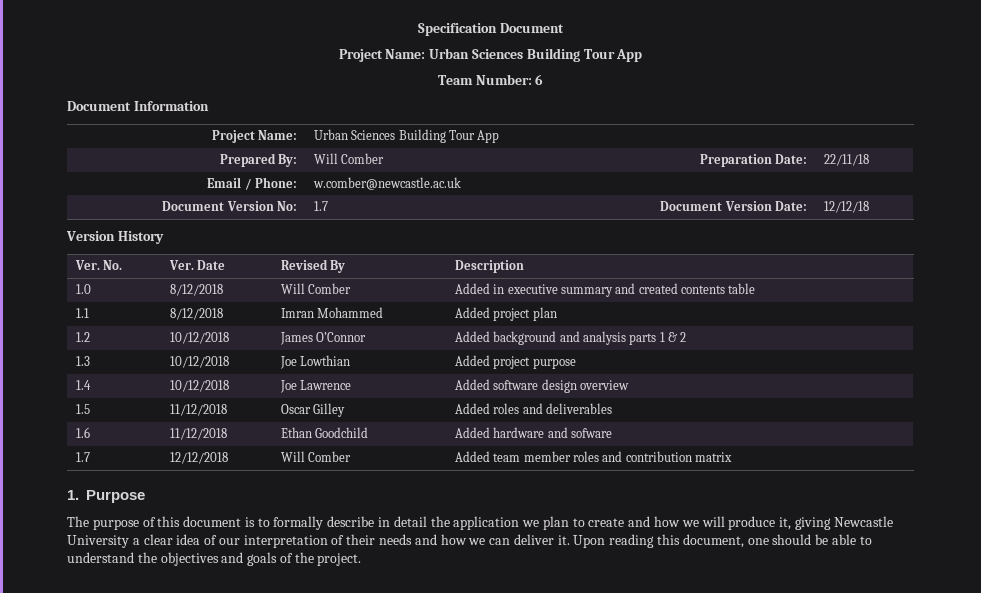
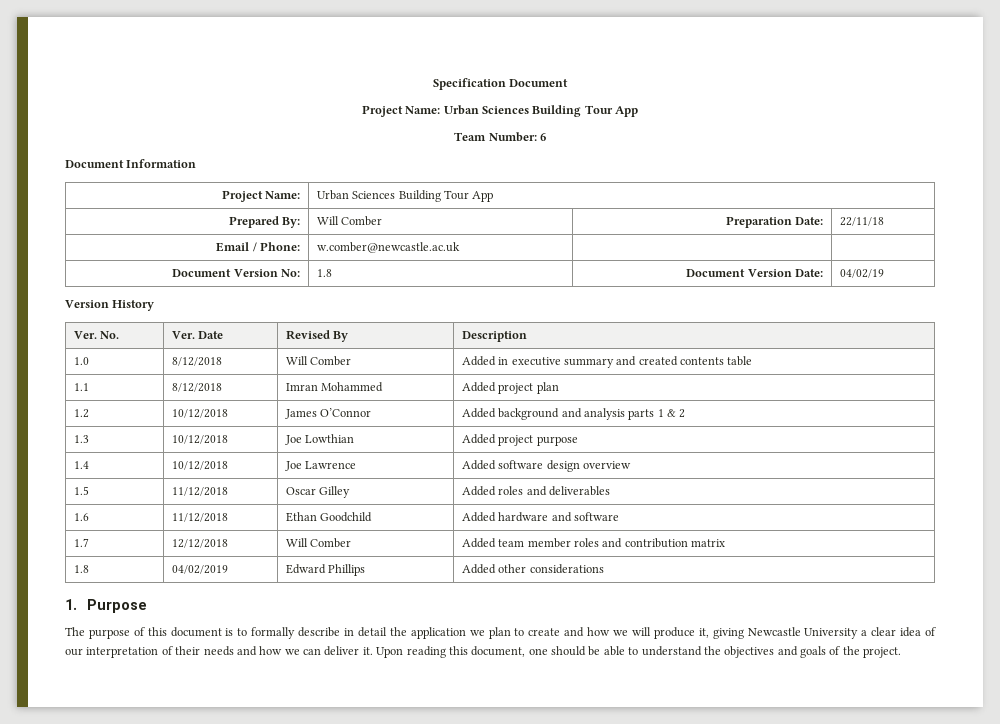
[313,201,328,211] 1.7 -> [316,269,332,277] 1.8
[823,201,869,213] 12/12/18 -> [839,269,884,278] 04/02/19
[570,428,612,438] sofware -> [573,512,619,521] software
(733, 457) none -> [73,565,89,573] [171,565,228,574] [285,564,366,576] [461,564,604,574] // 1.8 | 04/02/2019 | Edward Phillips | Added other considerations

